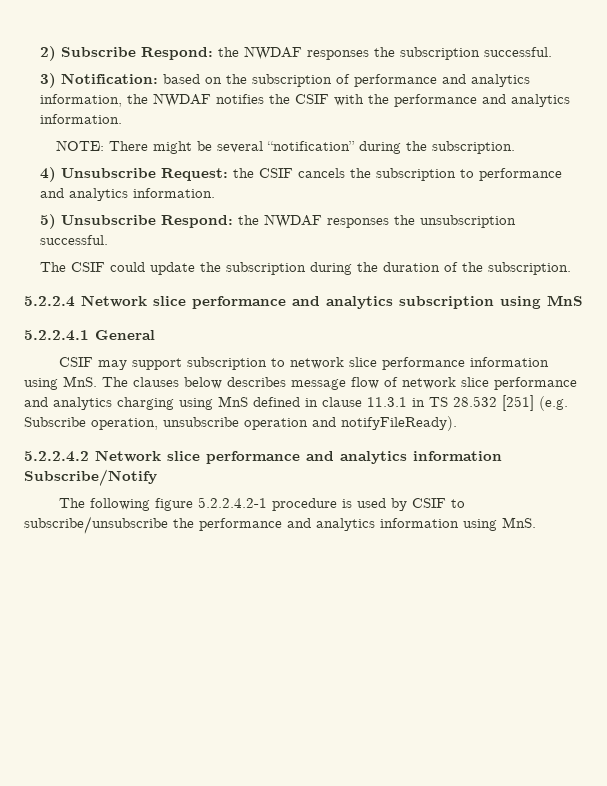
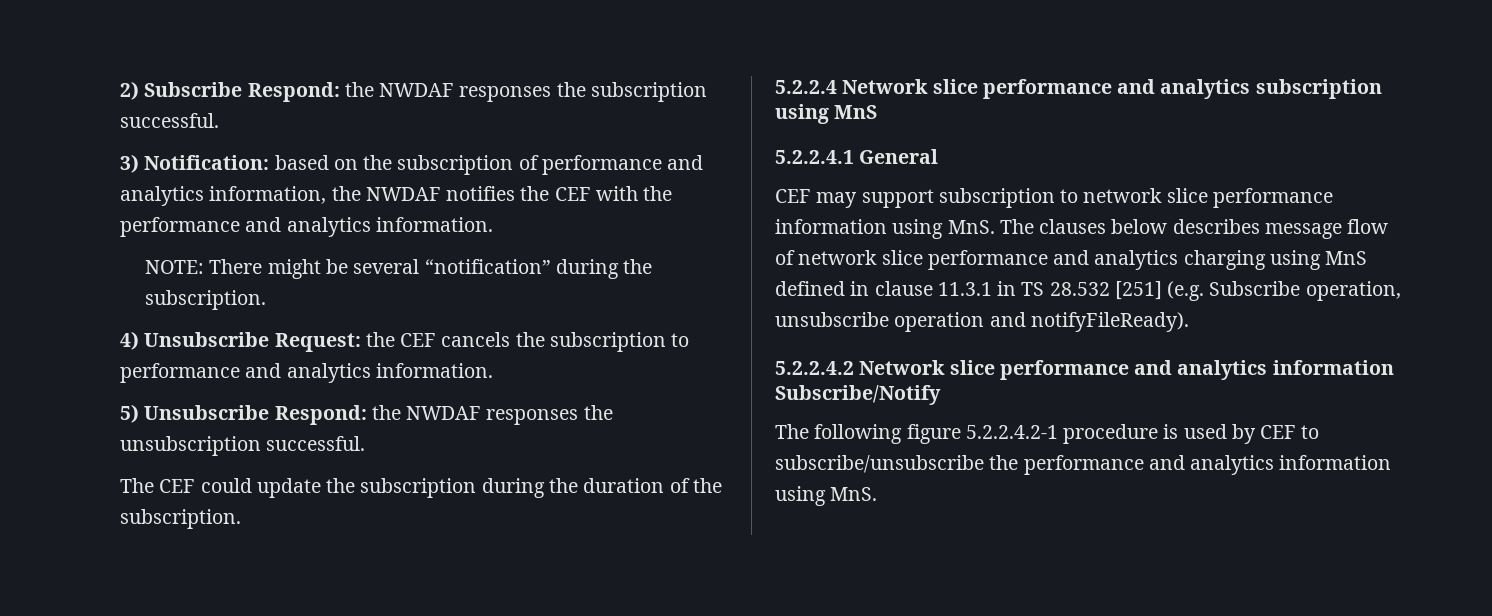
[295,94,330,104] CSIF -> [554,187,591,201] CEF
[259,168,294,178] CSIF -> [400,333,437,347] CEF
[71,262,106,272] CSIF -> [159,479,196,493] CEF
[59,357,94,367] CSIF -> [775,189,811,203] CEF
[412,498,447,508] CSIF -> [1260,425,1297,439] CEF

